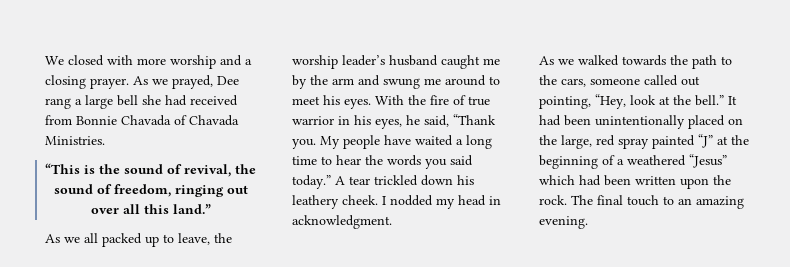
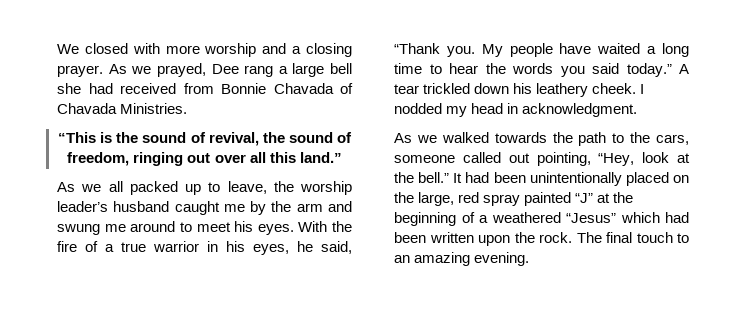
(466, 100) none -> [105,244,114,252] a

